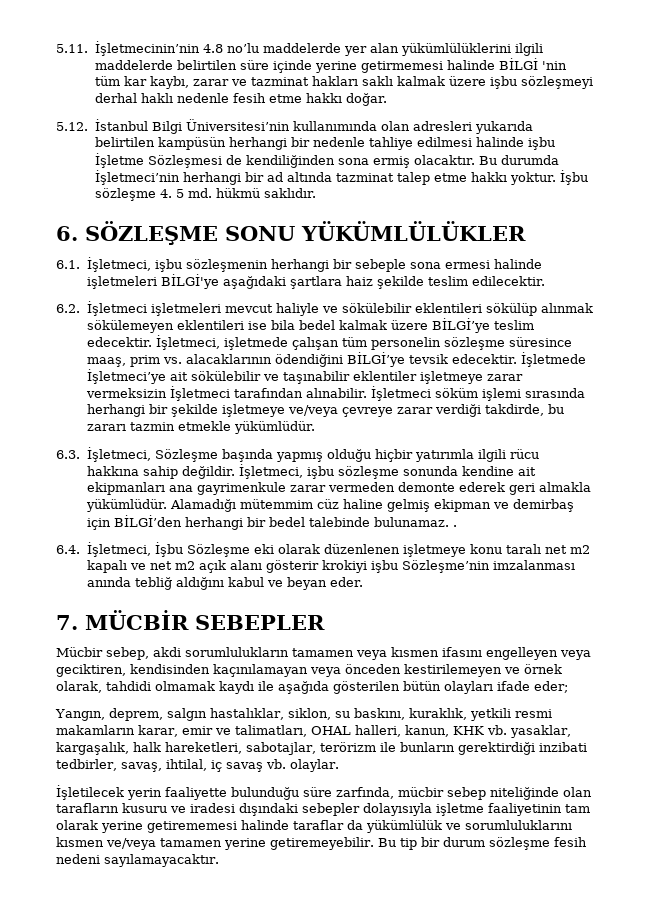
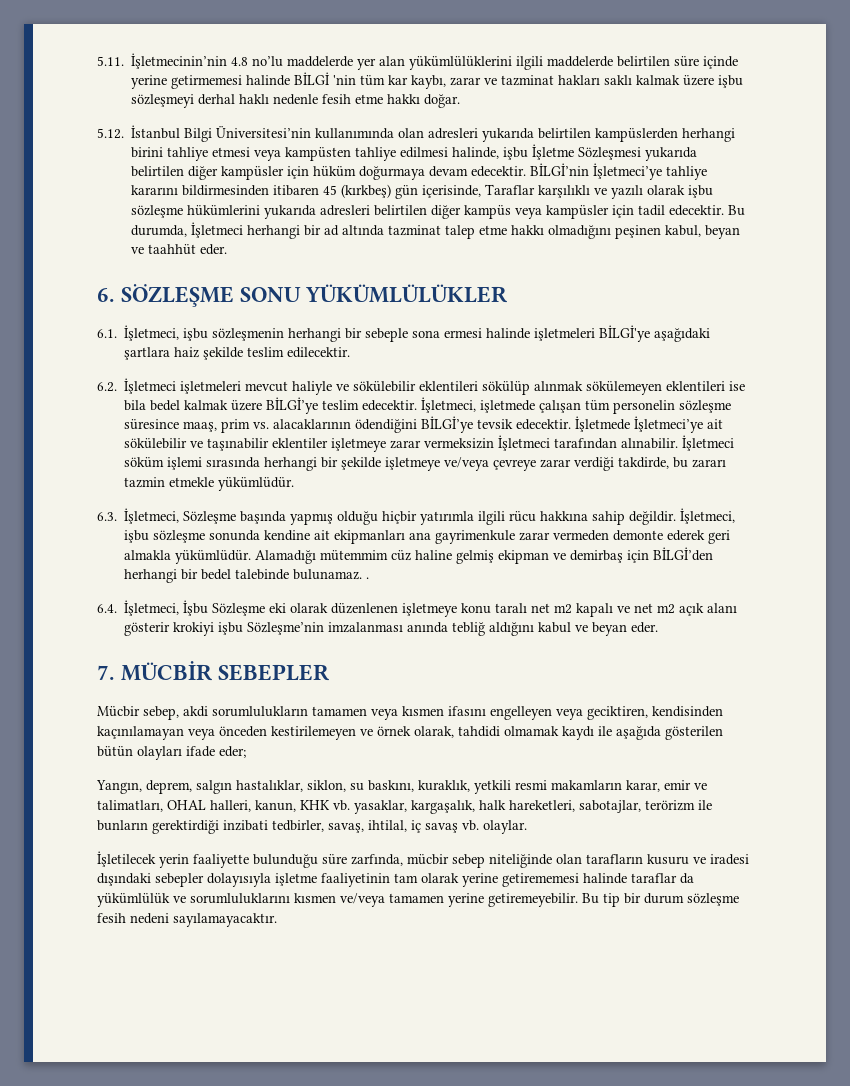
[157,137,365,150] kampüsün herhangi bir nedenle -> [595,128,736,142] [131,147,352,161] kampüslerden herhangi birini tahliye etmesi veya kampüsten
[475,137,524,147] halinde -> [452,147,500,159] halinde,
[225,155,560,168] [94,170,180,185] de kendiliğinden sona ermiş olacaktır. Bu durumda İşletmeci’nin -> [645,147,698,161] [131,163,708,180] [131,184,714,199] [131,205,746,219] [131,222,244,238] yukarıda belirtilen diğer kampüsler için hüküm doğurmaya devam edecektir. BİLGİ’nin İşletmeci’ye tahliye kararını bildirmesinden itibaren 45 (kırkbeş) gün içerisinde, Taraflar karşılıklı ve yazılı olarak işbu sözleşme hükümlerini yukarıda adresleri belirtilen diğer kampüs veya kampüsler için tadil edecektir. Bu durumda, İşletmeci
[509,170,589,185] [94,188,317,201] yoktur. İşbu sözleşme 4. 5 md. hükmü saklıdır. -> [548,225,741,239] [131,244,228,255] olmadığını peşinen kabul, beyan ve taahhüt eder.

